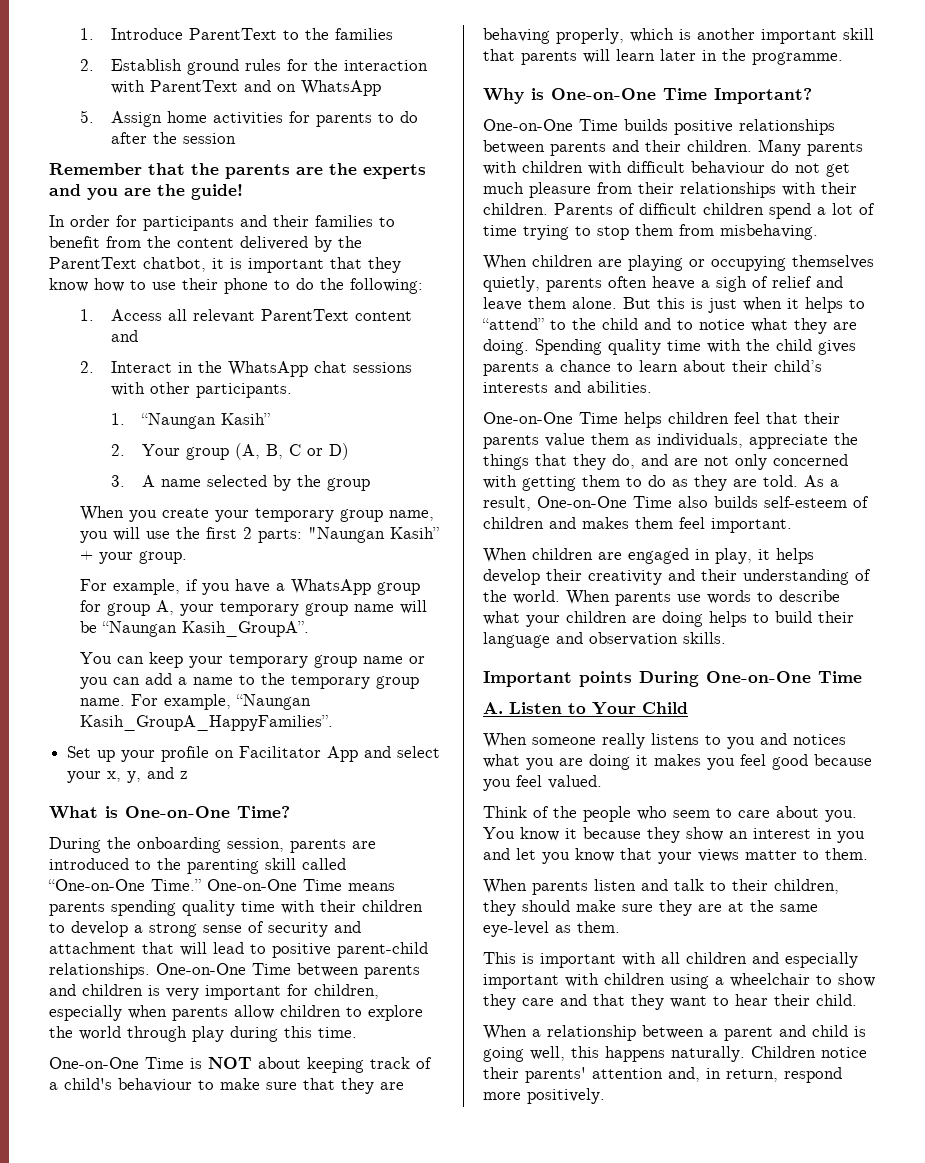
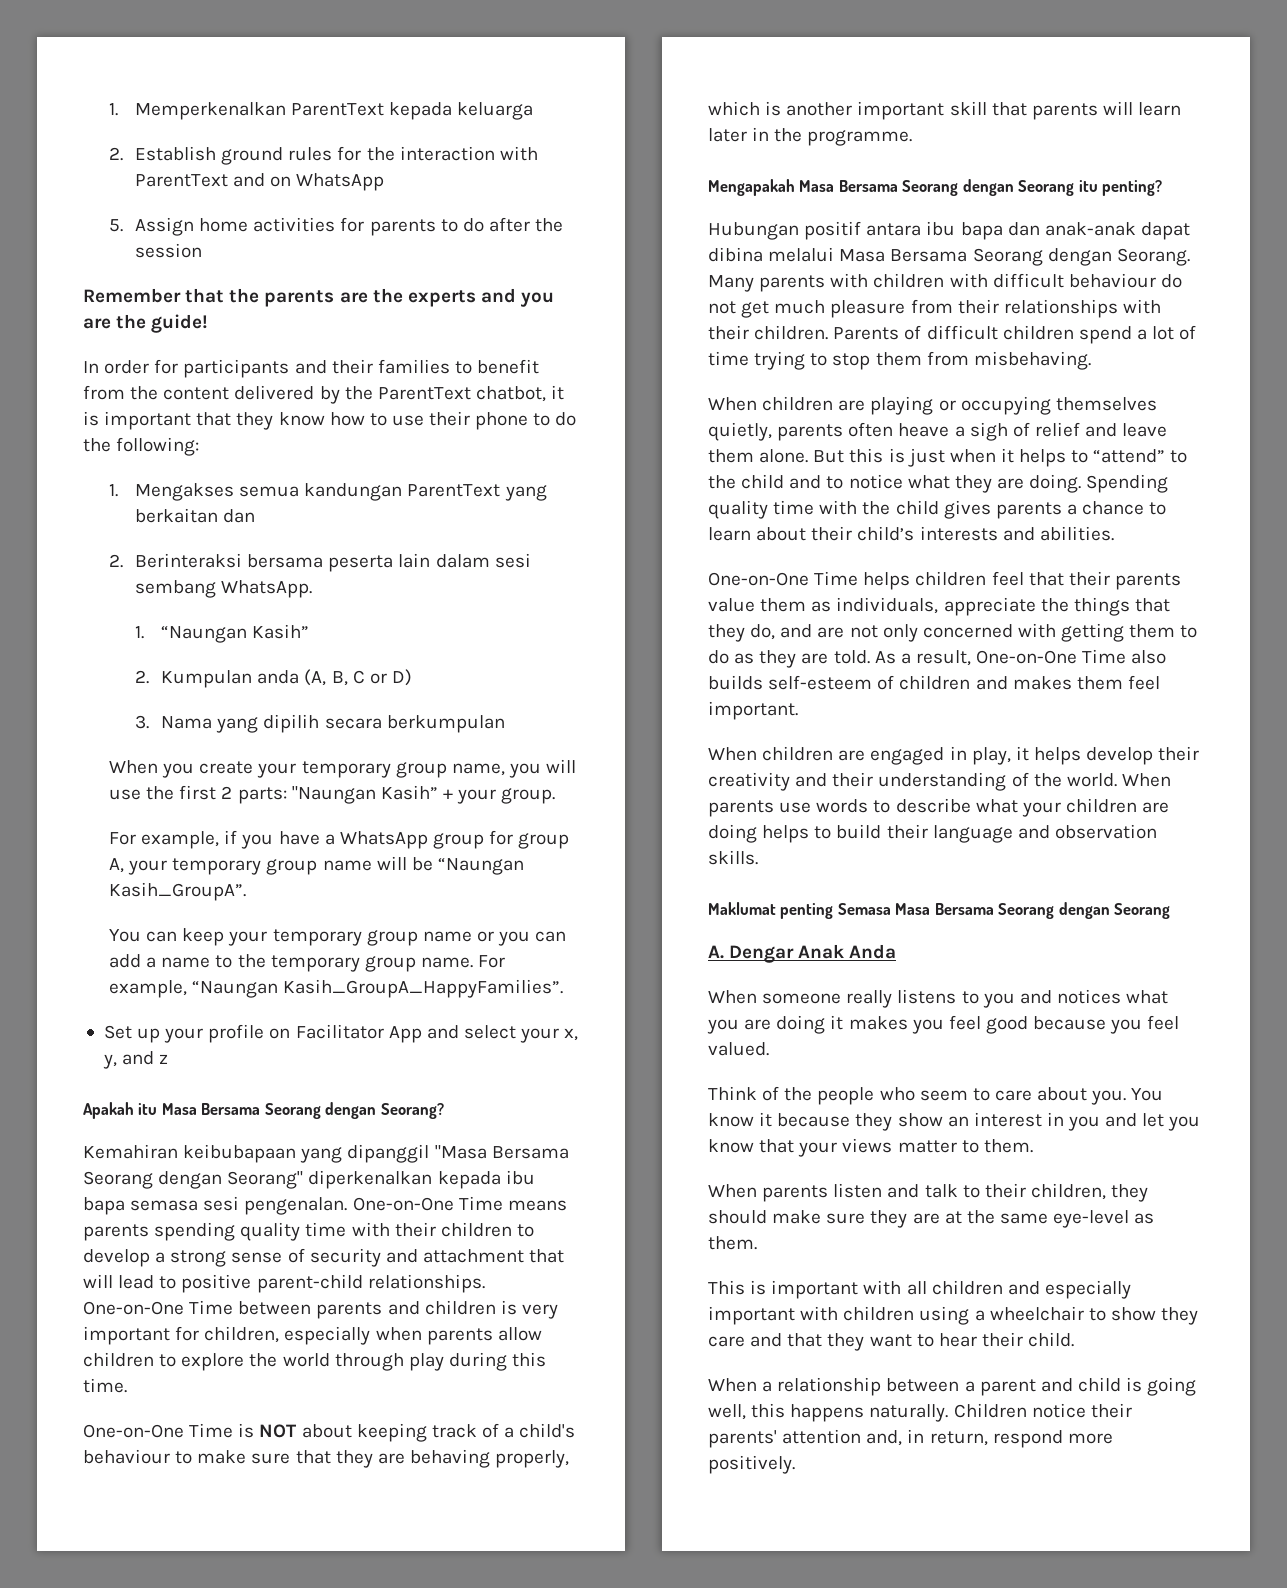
[79,28,393,40] 1. Introduce ParentText to the families -> [109,102,534,120] 1. Memperkenalkan ParentText kepada keluarga
[110,309,412,323] [110,330,138,342] [79,361,412,377] [110,382,292,398] Access all relevant ParentText content and // 2. Interact in the WhatsApp chat sessions with other participants. -> [135,483,547,501] [135,508,256,523] [109,553,531,572] [135,580,313,598] Mengakses semua kandungan ParentText yang berkaitan dan // 2. Berinteraksi bersama peserta lain dalam sesi sembang WhatsApp.
[141,444,229,460] Your group -> [161,670,300,688] Kumpulan anda
[141,475,370,491] A name selected by the group -> [161,714,505,733] Nama yang dipilih secara berkumpulan
[49,806,290,819] [49,837,376,853] [49,858,346,874] [48,879,201,891] What is One-on-One Time? // During the onboarding session, parents are introduced to the parenting skill called “One-on-One Time.” -> [83,1102,444,1119] [83,1144,569,1163] [83,1170,535,1189] [83,1196,348,1215] Apakah itu Masa Bersama Seorang dengan Seorang? // Kemahiran keibubapaan yang dipanggil "Masa Bersama Seorang dengan Seorang" diperkenalkan kepada ibu bapa semasa sesi pengenalan.
[483,88,812,104] [483,119,835,135] [483,140,752,156] Why is One-on-One Time Important? // One-on-One Time builds positive relationships between parents and their children. -> [708,179,1163,196] [708,221,1190,240] [708,247,1190,266] Mengapakah Masa Bersama Seorang dengan Seorang itu penting? // Hubungan positif antara ibu bapa dan anak-anak dapat dibina melalui Masa Bersama Seorang dengan Seorang.
[483,671,862,687] [483,702,688,715] Important points During One-on-One Time // A. Listen to Your Child -> [708,902,1171,919] [708,944,897,963] Maklumat penting Semasa Masa Bersama Seorang dengan Seorang // A. Dengar Anak Anda

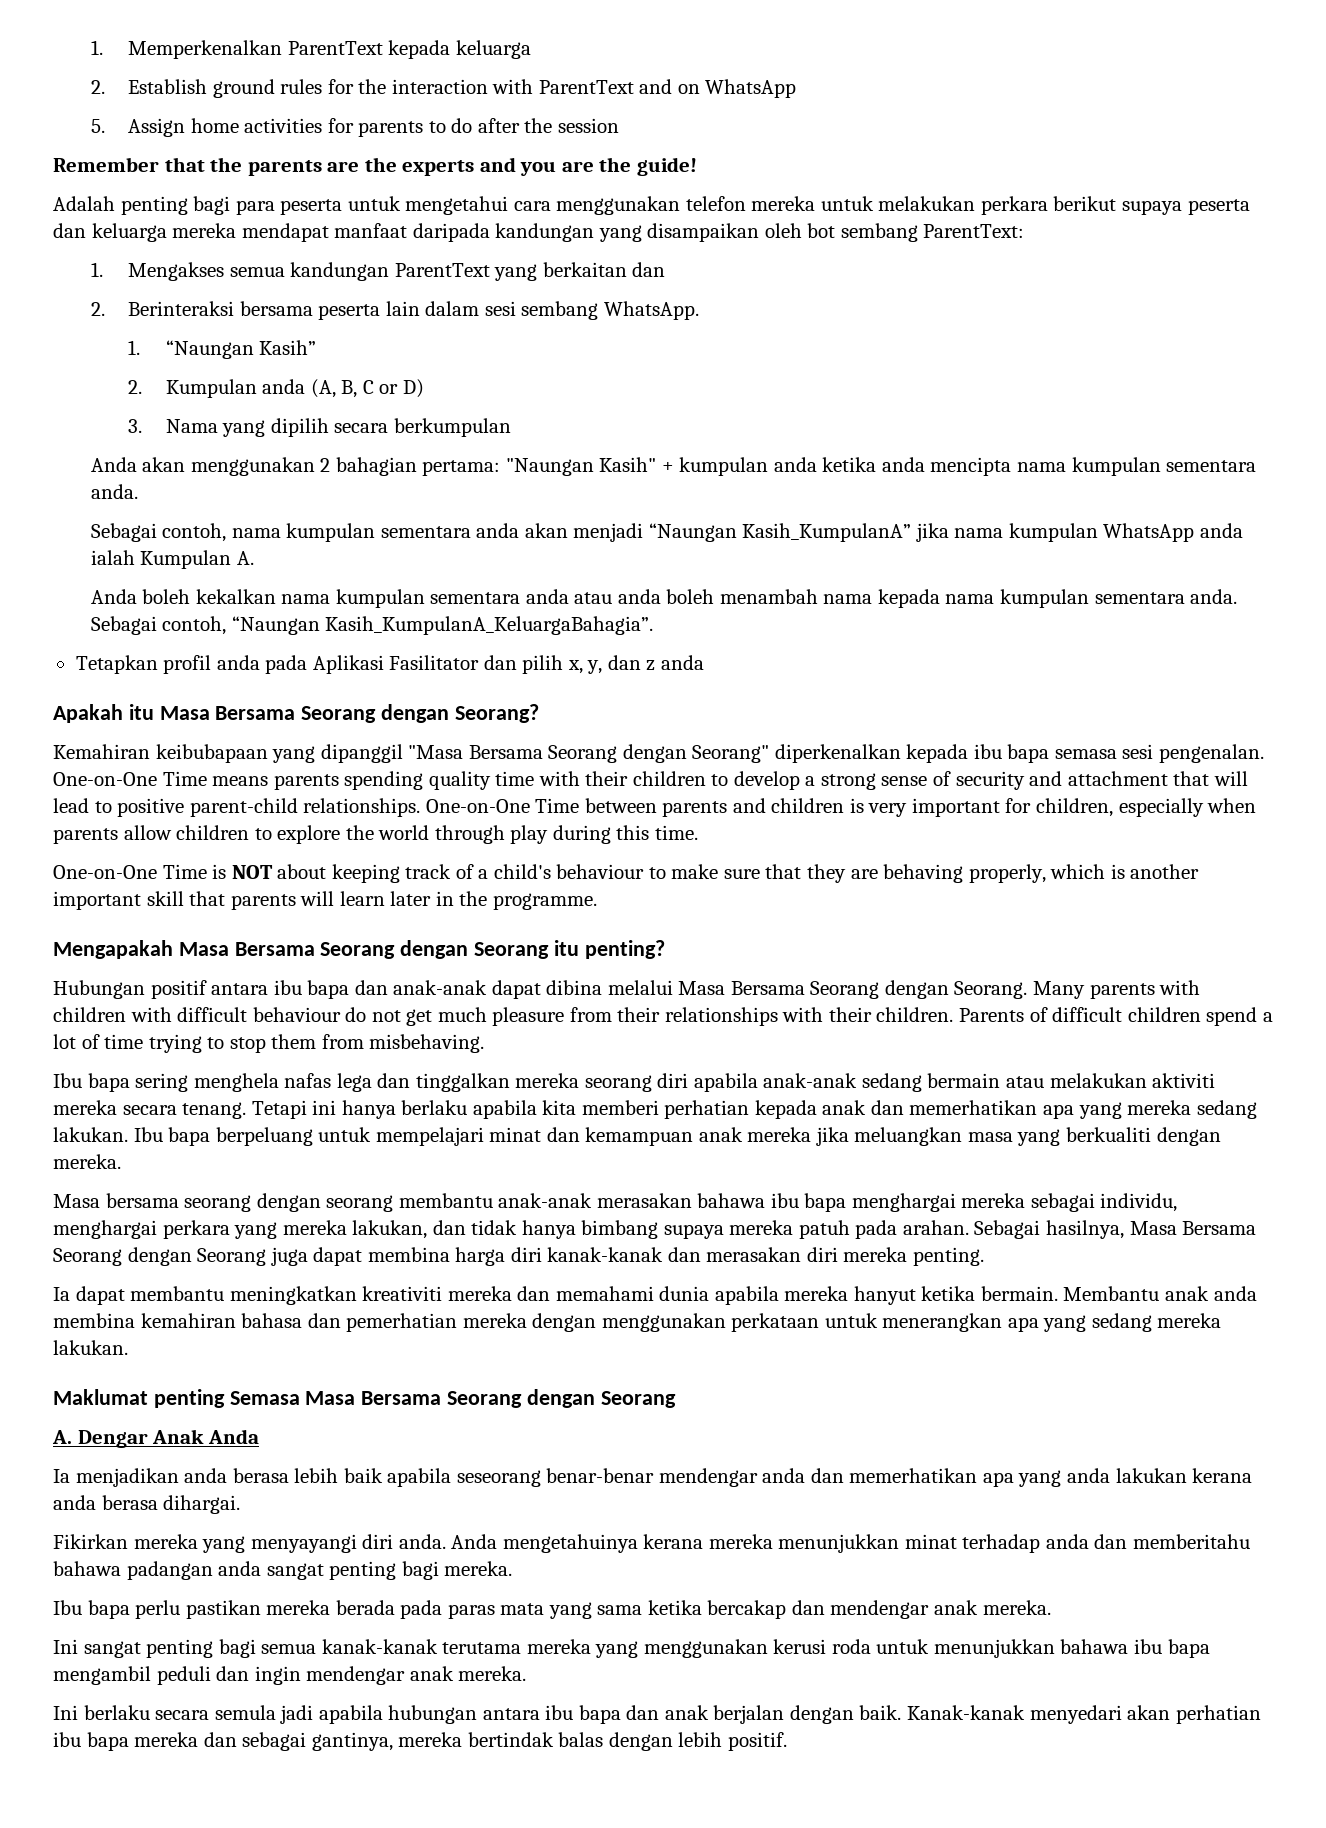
[83,359,540,378] [83,385,565,404] [83,411,577,430] [83,437,200,456] In order for participants and their families to benefit from the content delivered by the ParentText chatbot, it is important that they know how to use their phone to do the following: -> [53,196,1250,215] [53,223,1025,242] Adalah penting bagi para peserta untuk mengetahui cara menggunakan telefon mereka untuk melakukan perkara berikut supaya peserta dan keluarga mereka mendapat manfaat daripada kandungan yang disampaikan oleh bot sembang ParentText:
[109,759,577,778] [109,785,556,804] [109,830,570,849] [109,856,524,875] [109,882,247,901] [109,928,567,946] [109,954,506,972] [109,979,564,998] [103,1024,560,1043] When you create your temporary group name, you will use the first 2 parts: "Naungan Kasih” + your group. // For example, if you have a WhatsApp group for group A, your temporary group name will be “Naungan Kasih_GroupA”. // You can keep your temporary group name or you can add a name to the temporary group name. For example, “Naungan Kasih_GroupA_HappyFamilies”. // Set up your profile on Facilitator App and select your -> [90,457,1257,476] [90,484,138,499] [90,523,1244,542] [90,550,254,569] [90,589,1238,608] [90,616,654,635] [75,655,564,674] Anda akan menggunakan 2 bahagian pertama: "Naungan Kasih" + kumpulan anda ketika anda mencipta nama kumpulan sementara anda. // Sebagai contoh, nama kumpulan sementara anda akan menjadi “Naungan Kasih_KumpulanA” jika nama kumpulan WhatsApp anda ialah Kumpulan A. // Anda boleh kekalkan nama kumpulan sementara anda atau anda boleh menambah nama kepada nama kumpulan sementara anda. Sebagai contoh, “Naungan Kasih_KumpulanA_KeluargaBahagia”. // Tetapkan profil anda pada Aplikasi Fasilitator dan pilih
[122,1051,155,1065] and -> [607,655,641,670] dan
(169, 1059) none -> [660,655,704,670] anda
[708,396,1157,415] [708,422,1168,441] [708,448,1188,467] [708,474,1169,493] [708,500,1167,519] [708,526,1114,541] [708,571,1181,590] [708,597,1170,616] [708,623,1198,642] [708,649,1167,668] [708,675,1160,690] [708,701,798,720] [708,746,1200,765] [708,772,1171,791] [708,798,1170,817] [708,824,1157,843] [708,850,758,865] When children are playing or occupying themselves quietly, parents often heave a sigh of relief and leave them alone. But this is just when it helps to “attend” to the child and to notice what they are doing. Spending quality time with the child gives parents a chance to learn about their child’s interests and abilities. // One-on-One Time helps children feel that their parents value them as individuals, appreciate the things that they do, and are not only concerned with getting them to do as they are told. As a result, One-on-One Time also builds self-esteem of children and makes them feel important. // When children are engaged in play, it helps develop their creativity and their understanding of the world. When parents use words to describe what your children are doing helps to build their language and observation skills. -> [53,1073,1216,1092] [53,1100,1257,1119] [53,1127,1221,1146] [53,1154,121,1169] [53,1193,1178,1212] [53,1220,1257,1239] [53,1247,984,1266] [53,1286,1257,1305] [53,1313,1222,1332] [53,1340,128,1355] Ibu bapa sering menghela nafas lega dan tinggalkan mereka seorang diri apabila anak-anak sedang bermain atau melakukan aktiviti mereka secara tenang. Tetapi ini hanya berlaku apabila kita memberi perhatian kepada anak dan memerhatikan apa yang mereka sedang lakukan. Ibu bapa berpeluang untuk mempelajari minat dan kemampuan anak mereka jika meluangkan masa yang berkualiti dengan mereka. // Masa bersama seorang dengan seorang membantu anak-anak merasakan bahawa ibu bapa menghargai mereka sebagai individu, menghargai perkara yang mereka lakukan, dan tidak hanya bimbang supaya mereka patuh pada arahan. Sebagai hasilnya, Masa Bersama Seorang dengan Seorang juga dapat membina harga diri kanak-kanak dan merasakan diri mereka penting. // Ia dapat membantu meningkatkan kreativiti mereka dan memahami dunia apabila mereka hanyut ketika bermain. Membantu anak anda membina kemahiran bahasa dan pemerhatian mereka dengan menggunakan perkataan untuk menerangkan apa yang sedang mereka lakukan.
[708,989,1169,1008] [707,1015,1180,1034] [708,1042,769,1056] [708,1086,1164,1105] [708,1112,1201,1131] [708,1138,1033,1157] [708,1183,1149,1202] [708,1210,1155,1228] [708,1236,757,1250] [708,1280,1131,1299] [708,1306,1199,1325] [708,1332,1075,1351] [708,1377,1197,1396] [708,1403,1132,1422] [708,1429,1113,1448] [708,1455,795,1474] When someone really listens to you and notices what you are doing it makes you feel good because you feel valued. // Think of the people who seem to care about you. You know it because they show an interest in you and let you know that your views matter to them. // When parents listen and talk to their children, they should make sure they are at the same eye-level as them. // This is important with all children and especially important with children using a wheelchair to show they care and that they want to hear their child. // When a relationship between a parent and child is going well, this happens naturally. Children notice their parents' attention and, in return, respond more positively. -> [53,1468,1253,1487] [53,1495,241,1514] [53,1534,1251,1553] [53,1561,513,1580] [53,1600,1051,1619] [53,1639,1210,1658] [53,1666,527,1685] [53,1705,1261,1724] [53,1732,787,1751] Ia menjadikan anda berasa lebih baik apabila seseorang benar-benar mendengar anda dan memerhatikan apa yang anda lakukan kerana anda berasa dihargai. // Fikirkan mereka yang menyayangi diri anda. Anda mengetahuinya kerana mereka menunjukkan minat terhadap anda dan memberitahu bahawa padangan anda sangat penting bagi mereka. // Ibu bapa perlu pastikan mereka berada pada paras mata yang sama ketika bercakap dan mendengar anak mereka. // Ini sangat penting bagi semua kanak-kanak terutama mereka yang menggunakan kerusi roda untuk menunjukkan bahawa ibu bapa mengambil peduli dan ingin mendengar anak mereka. // Ini berlaku secara semula jadi apabila hubungan antara ibu bapa dan anak berjalan dengan baik. Kanak-kanak menyedari akan perhatian ibu bapa mereka dan sebagai gantinya, mereka bertindak balas dengan lebih positif.

